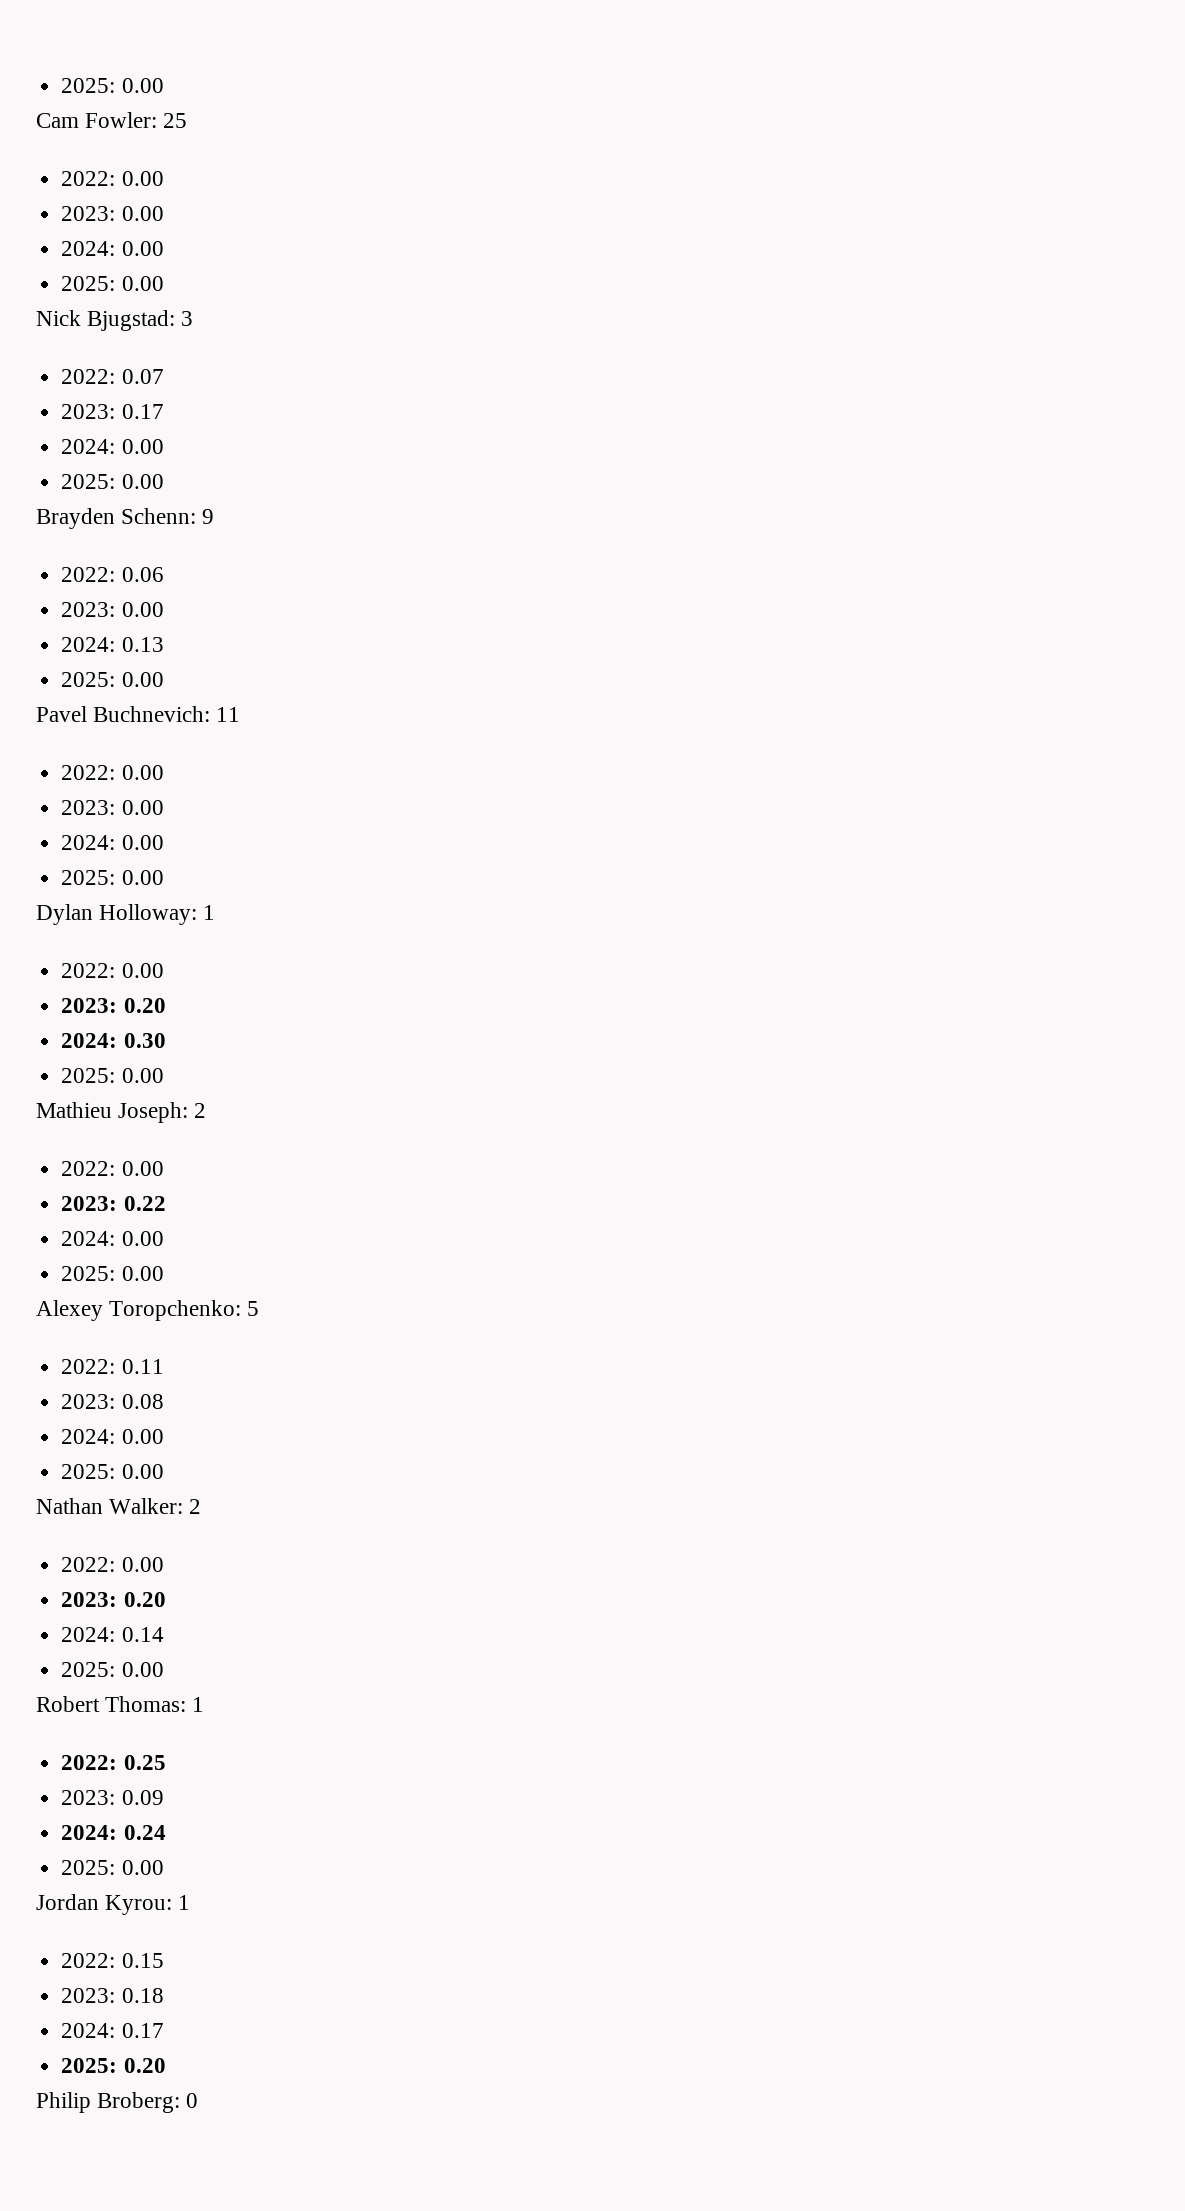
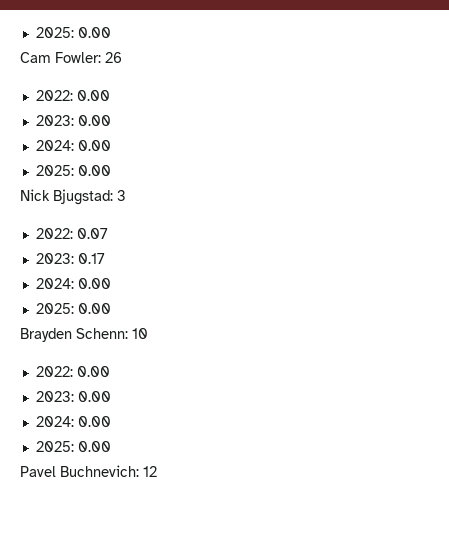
[163,113,188,128] 25 -> [105,52,122,63] 26
[202,509,215,524] [61,567,164,582] [61,602,164,617] [61,637,164,652] [61,672,164,687] [36,706,241,722] [61,765,164,780] [61,800,164,815] [61,835,164,850] [61,870,164,885] [36,904,216,925] [61,963,164,978] [61,998,166,1013] [61,1033,166,1048] [61,1068,164,1083] [36,1102,207,1123] [61,1161,164,1176] [61,1196,166,1211] [61,1231,164,1246] [61,1266,164,1281] [36,1300,260,1321] [61,1359,164,1374] [61,1394,164,1409] [61,1429,164,1444] [61,1464,164,1479] [36,1498,202,1514] [61,1557,164,1572] [61,1592,166,1607] [61,1627,164,1642] [61,1662,164,1677] [36,1696,205,1712] [61,1755,166,1770] [61,1790,164,1805] [61,1825,166,1840] [61,1860,164,1875] [36,1894,191,1915] [61,1953,164,1968] [61,1988,164,2003] [61,2023,164,2038] [61,2058,166,2073] [36,2092,199,2113] 9 // 2022: 0.06 // 2023: 0.00 // 2024: 0.13 // 2025: 0.00 // Pavel Buchnevich: 11 // 2022: 0.00 // 2023: 0.00 // 2024: 0.00 // 2025: 0.00 // Dylan Holloway: 1 // 2022: 0.00 // 2023: 0.20 // 2024: 0.30 // 2025: 0.00 // Mathieu Joseph: 2 // 2022: 0.00 // 2023: 0.22 // 2024: 0.00 // 2025: 0.00 // Alexey Toropchenko: 5 // 2022: 0.11 // 2023: 0.08 // 2024: 0.00 // 2025: 0.00 // Nathan Walker: 2 // 2022: 0.00 // 2023: 0.20 // 2024: 0.14 // 2025: 0.00 // Robert Thomas: 1 // 2022: 0.25 // 2023: 0.09 // 2024: 0.24 // 2025: 0.00 // Jordan Kyrou: 1 // 2022: 0.15 // 2023: 0.18 // 2024: 0.17 // 2025: 0.20 // Philip Broberg: 0 -> [132,328,148,339] [35,366,110,377] [35,391,111,402] [35,416,111,427] [35,441,111,452] [20,465,157,477] 10 // 2022: 0.00 // 2023: 0.00 // 2024: 0.00 // 2025: 0.00 // Pavel Buchnevich: 12

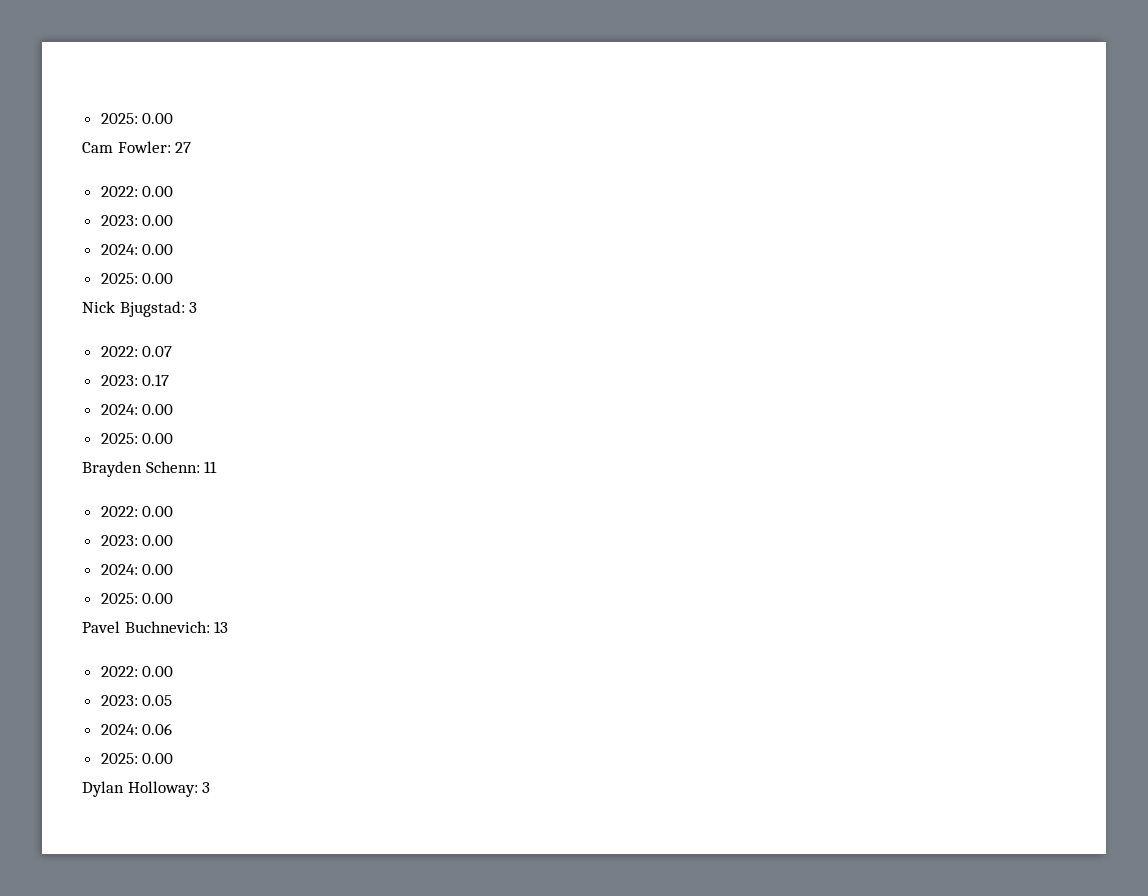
[105,52,122,63] 26 -> [175,142,192,153] 27
[132,328,148,339] 10 -> [204,461,218,473] 11
[143,466,157,477] 12 -> [214,621,229,633] [100,666,174,677] [100,695,173,706] [100,723,173,735] [100,753,174,764] [82,781,211,797] 13 // 2022: 0.00 // 2023: 0.05 // 2024: 0.06 // 2025: 0.00 // Dylan Holloway: 3

